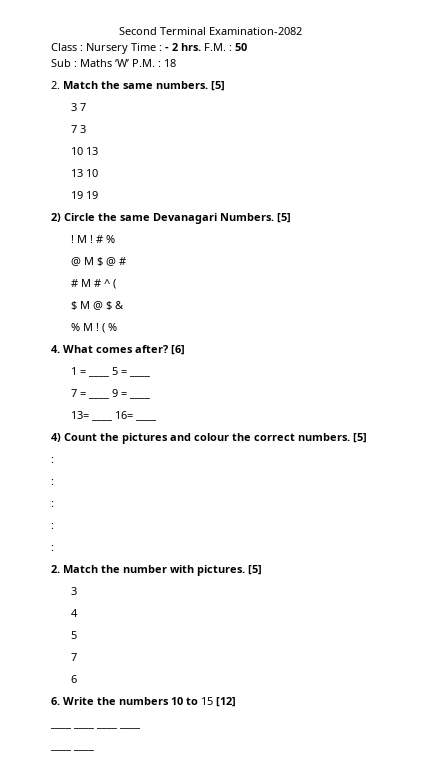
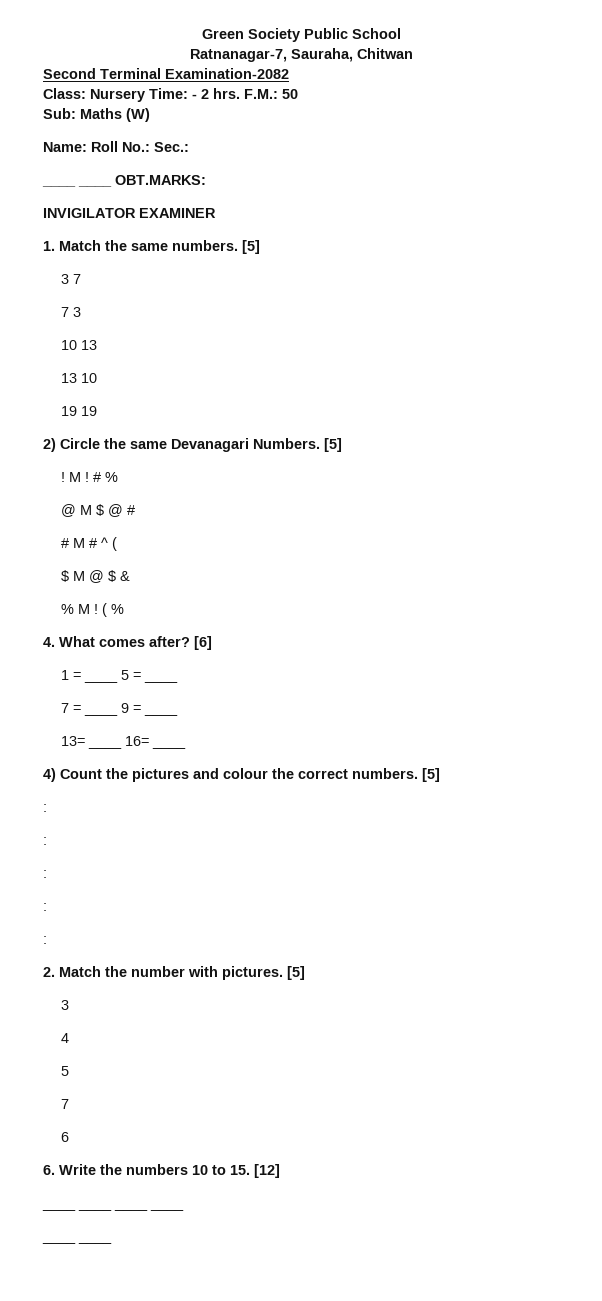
[119,27,302,35] [51,43,162,54] Second Terminal Examination-2082 // Class : Nursery Time : -> [201,28,401,42] [189,48,413,62] [43,68,289,79] [43,88,188,102] Green Society Public School // Ratnanagar-7, Sauraha, Chitwan // Second Terminal Examination-2082 // Class: Nursery Time:
[204,43,232,51] F.M. : -> [244,89,278,99] F.M.:
[51,59,176,67] [51,81,60,89] Sub : Maths ‘W’ P.M. : 18 // 2. -> [43,108,150,122] [43,141,189,152] [42,185,112,187] [115,175,206,185] [43,208,216,218] [43,241,55,251] Sub: Maths (W) // Name: Roll No.: Sec.: // ____ ____ OBT.MARKS: // INVIGILATOR EXAMINER // 1.
[201,697,213,705] 15 -> [230,1165,250,1175] 15.

